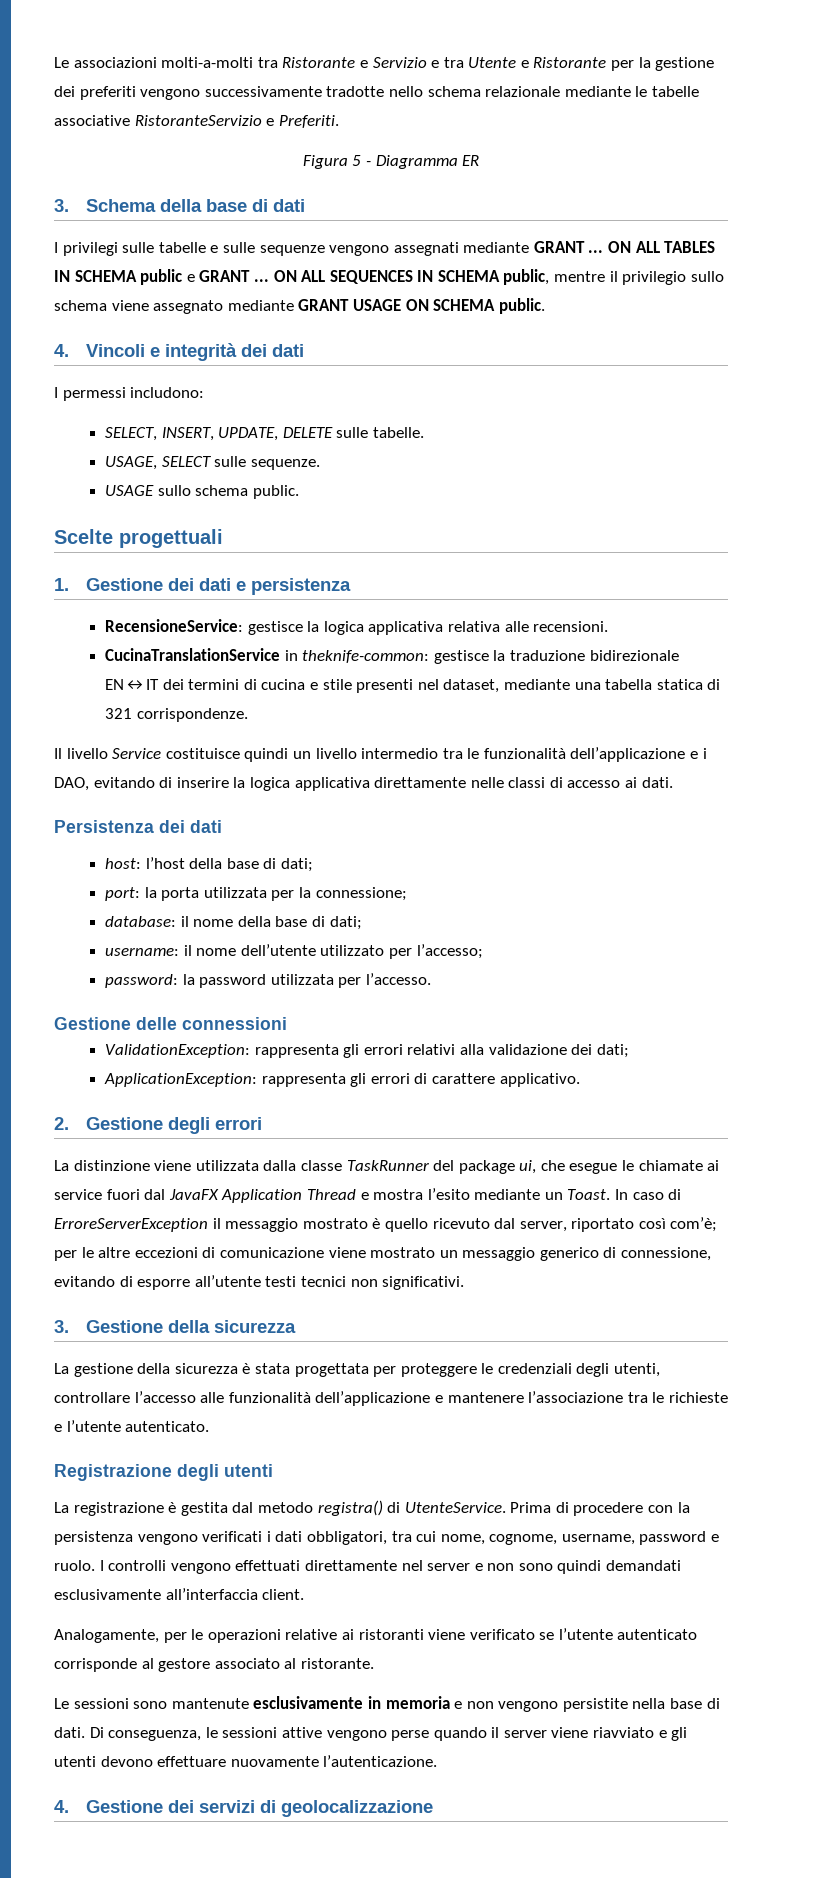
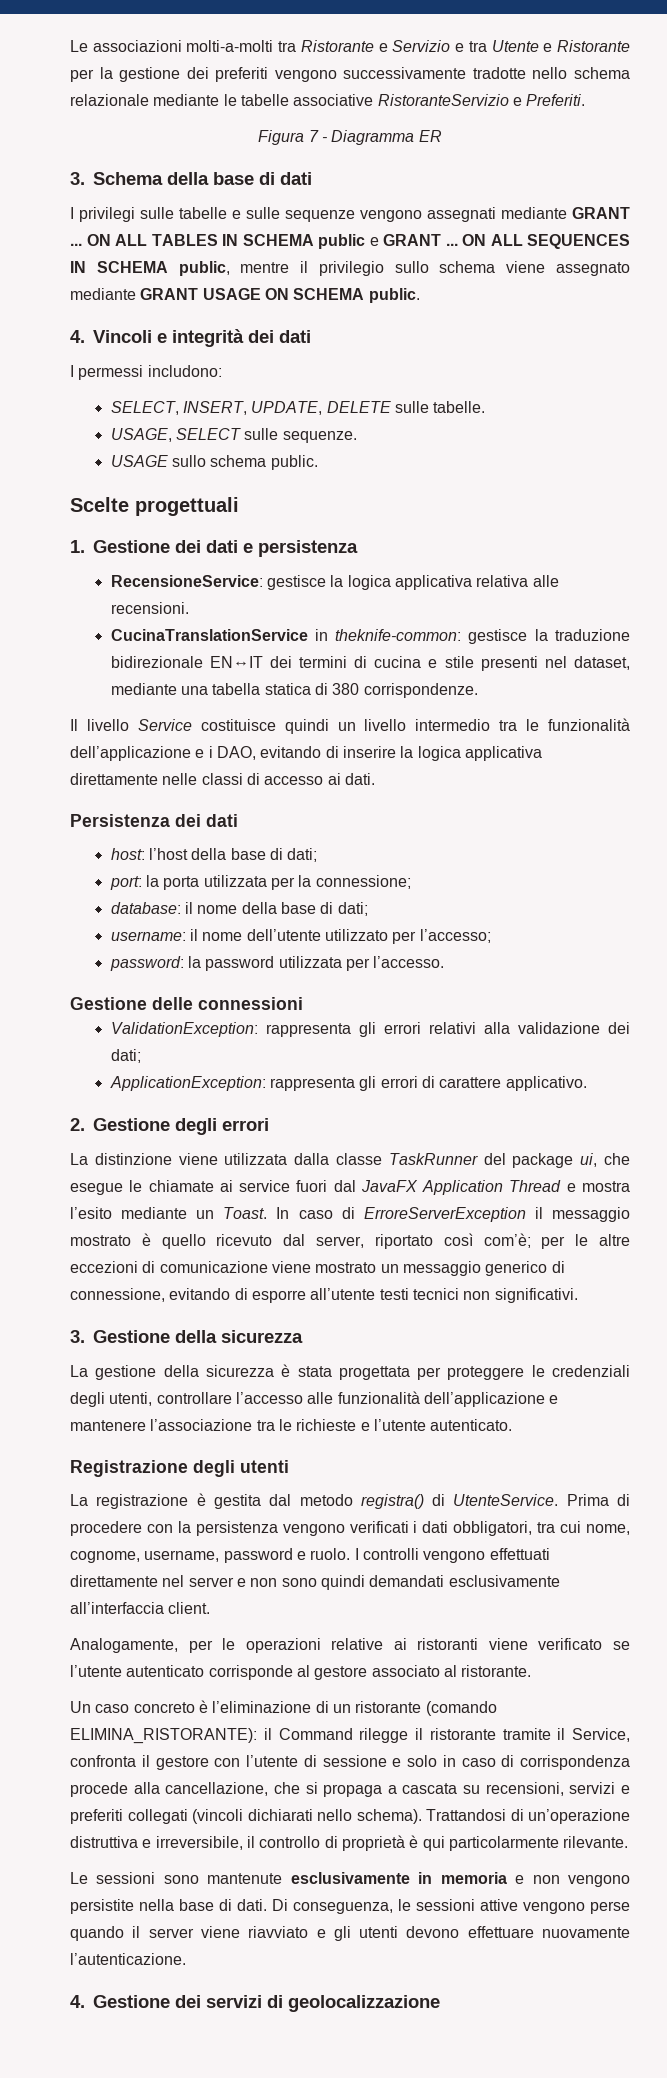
[352,155,362,166] 5 -> [308,130,319,142] 7
[105,708,133,719] 321 -> [332,683,360,695] 380
(374, 1663) none -> [70,1700,497,1716] [70,1728,630,1744] [70,1755,630,1770] [70,1782,630,1797] [70,1809,630,1824] [70,1835,629,1851] // Un caso concreto è l’eliminazione di un ristorante (comando ELIMINA_RISTORANTE): il Command rilegge il ristorante tramite il Service, confronta il gestore con l’utente di sessione e solo in caso di corrispondenza procede alla cancellazione, che si propaga a cascata su recensioni, servizi e preferiti collegati (vincoli dichiarati nello schema). Trattandosi di un’operazione distruttiva e irreversibile, il controllo di proprietà è qui particolarmente rilevante.

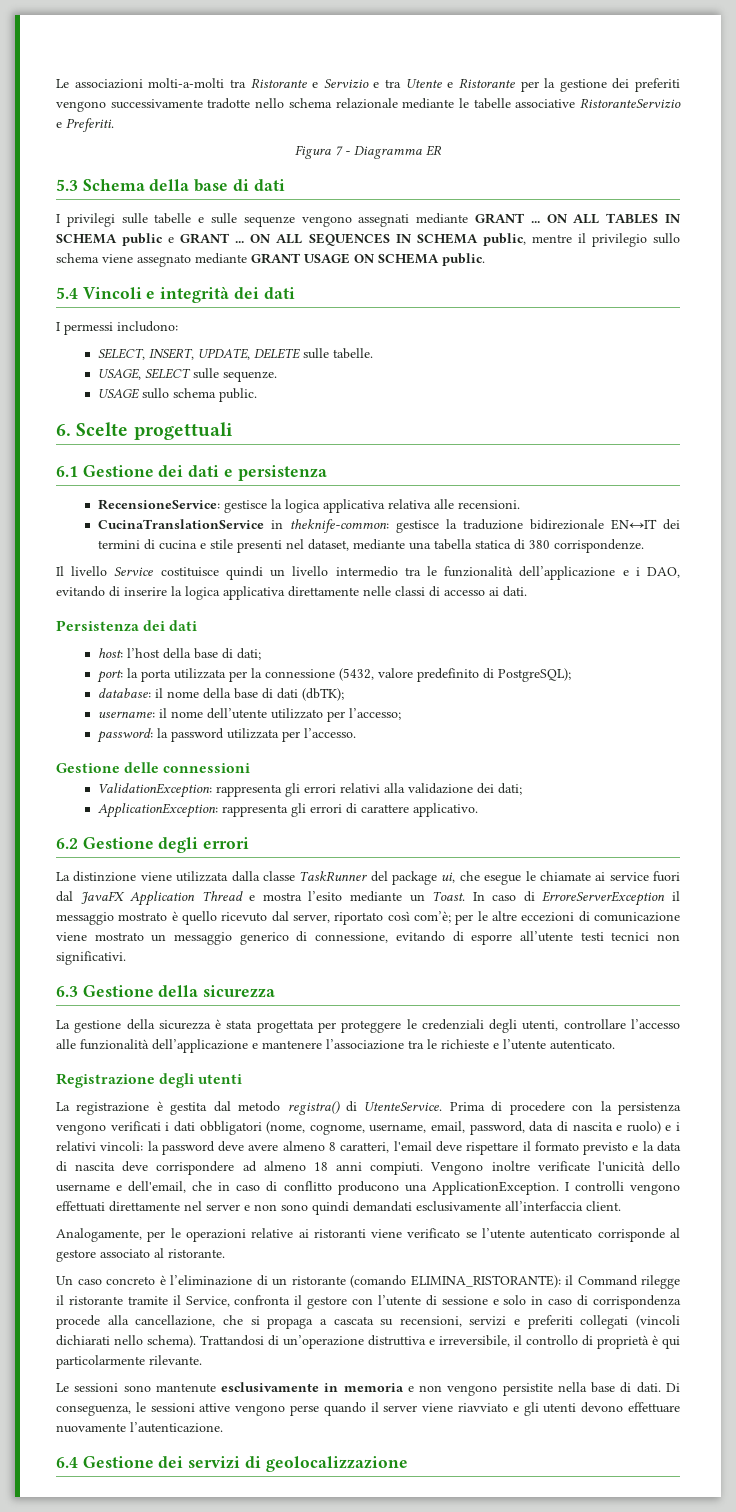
[70,172,85,185] 3. -> [56,179,78,191] 5.3
[70,330,85,343] 4. -> [56,287,78,299] 5.4
(318, 462) none -> [56,424,71,436] 6.
[70,540,85,553] 1. -> [56,466,78,477] 6.1
[315,875,411,889] connessione; -> [264,668,571,682] connessione (5432, valore predefinito di PostgreSQL);
[337,902,368,916] dati; -> [276,688,344,701] dati (dbTK);
[70,1118,85,1131] 2. -> [56,838,78,849] 6.2
[70,1330,85,1343] 3. -> [56,986,78,997] 6.3
[453,1521,631,1536] [70,1548,351,1563] obbligatori, tra cui nome, cognome, username, password e ruolo. -> [199,1121,680,1135] [56,1141,681,1155] [56,1161,680,1175] [56,1181,559,1195] obbligatori (nome, cognome, username, email, password, data di nascita e ruolo) e i relativi vincoli: la password deve avere almeno 8 caratteri, l'email deve rispettare il formato previsto e la data di nascita deve corrispondere ad almeno 18 anni compiuti. Vengono inoltre verificate l'unicità dello username e dell'email, che in caso di conflitto producono una ApplicationException.
[70,1995,85,2008] 4. -> [56,1457,78,1468] 6.4

